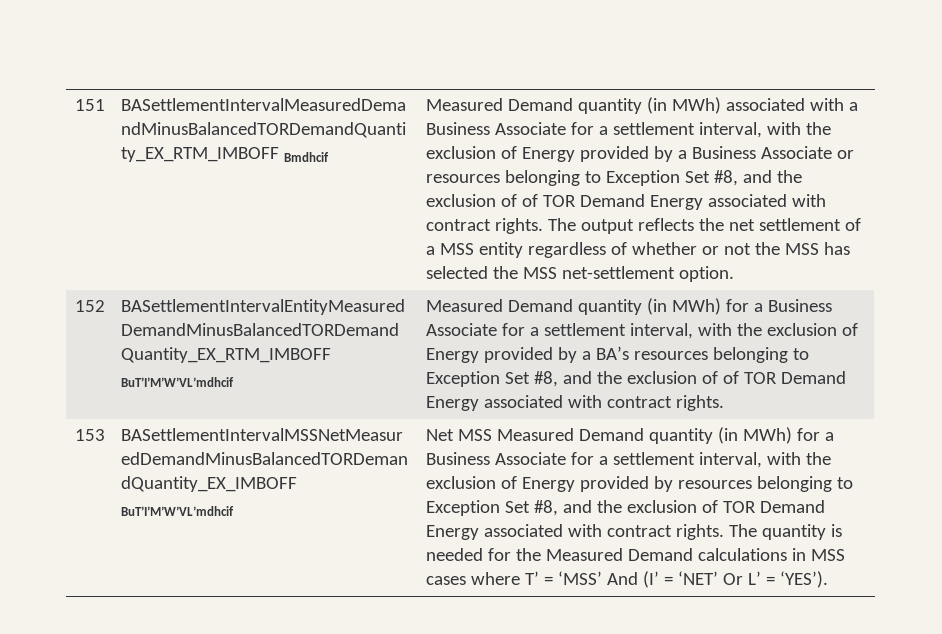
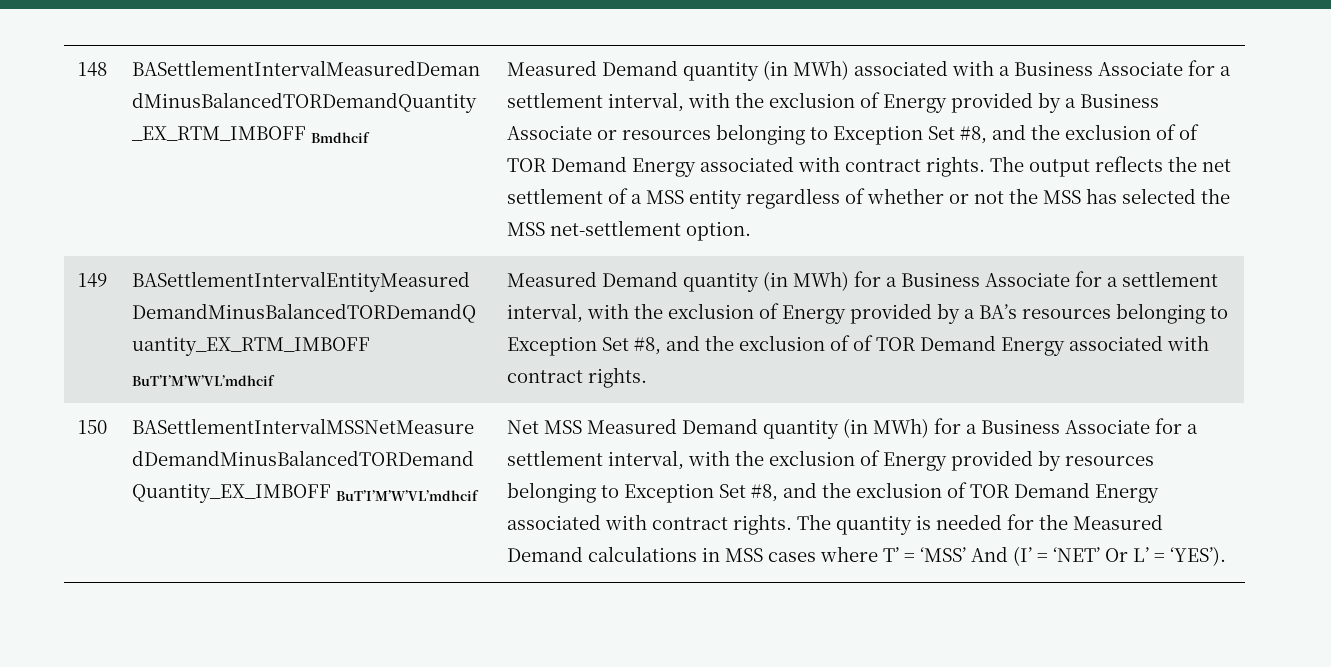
[75,99,105,111] 151 -> [77,62,107,76] 148
[75,300,105,312] 152 -> [77,273,107,287] 149
[75,429,105,441] 153 -> [77,420,107,434] 150

